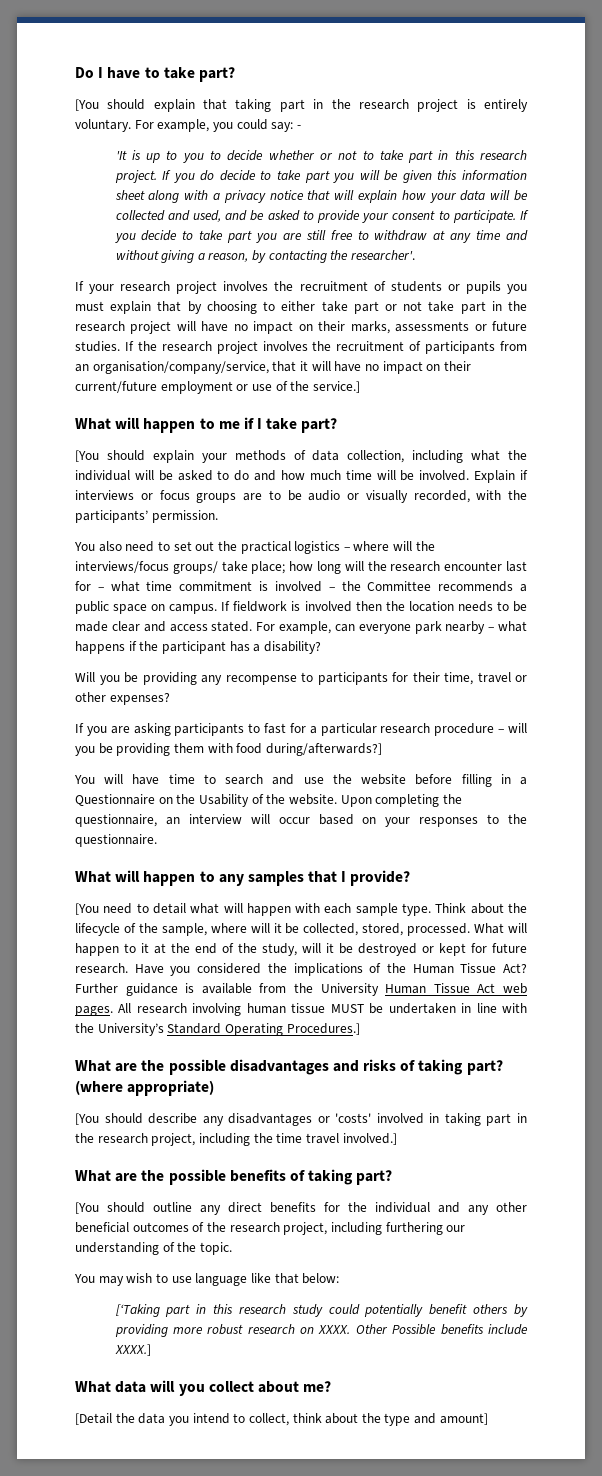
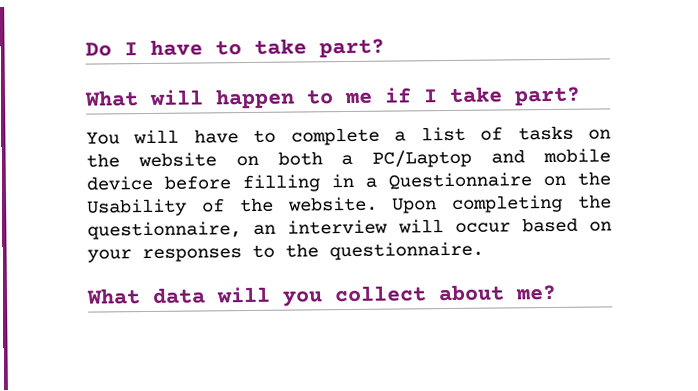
[75,99,528,112] [75,119,301,132] [115,150,527,163] [114,170,527,183] [114,190,528,203] [115,210,530,223] [114,230,529,243] [115,250,416,263] [75,281,527,294] [75,301,527,314] [75,321,527,334] [75,341,527,354] [75,361,471,374] [75,381,360,394] // [You should explain that taking part in the research project is entirely voluntary. For example, you could say: - // 'It is up to you to decide whether or not to take part in this research project. If you do decide to take part you will be given this information sheet along with a privacy notice that will explain how your data will be collected and used, and be asked to provide your consent to participate. If you decide to take part you are still free to withdraw at any time and without giving a reason, by contacting the researcher'. // If your research project involves the recruitment of students or pupils you must explain that by choosing to either take part or not take part in the research project will have no impact on their marks, assessments or future studies. If the research project involves the recruitment of participants from an organisation/company/service, that it will have no impact on their current/future employment or use of the service.] -> (385, 48) none
[75,450,527,463] [75,470,528,483] [75,490,527,503] [75,510,218,523] [74,541,435,554] [75,561,528,574] [75,581,527,592] [75,601,527,614] [75,621,527,634] [75,641,321,654] [75,672,527,685] [75,692,170,705] [75,723,528,736] [75,743,382,756] [74,774,407,785] [You should explain your methods of data collection, including what the individual will be asked to do and how much time will be involved. Explain if interviews or focus groups are to be audio or visually recorded, with the participants’ permission. // You also need to set out the practical logistics – where will the interviews/focus groups/ take place; how long will the research encounter last for – what time commitment is involved – the Committee recommends a public space on campus. If fieldwork is involved then the location needs to be made clear and access stated. For example, can everyone park nearby – what happens if the participant has a disability? // Will you be providing any recompense to participants for their time, travel or other expenses? // If you are asking participants to fast for a particular research procedure – will you be providing them with food during/afterwards?] // You will have time to search and use the website -> [86,125,612,146] [86,148,611,168] [86,175,153,191] You will have to complete a list of tasks on the website on both a PC/Laptop and mobile device
[75,870,411,886] [75,903,527,916] [75,923,527,936] [75,943,527,956] [75,963,527,976] [75,983,527,996] [75,1003,527,1016] [75,1023,360,1036] [75,1059,503,1075] [75,1080,215,1096] [75,1113,527,1126] [75,1133,397,1146] [75,1169,393,1185] [75,1202,527,1215] [75,1222,466,1235] [75,1242,232,1255] [74,1273,340,1286] [115,1304,528,1317] [114,1324,529,1337] [114,1344,151,1356] // What will happen to any samples that I provide? // [You need to detail what will happen with each sample type. Think about the lifecycle of the sample, where will it be collected, stored, processed. What will happen to it at the end of the study, will it be destroyed or kept for future research. Have you considered the implications of the Human Tissue Act? Further guidance is available from the University Human Tissue Act web pages. All research involving human tissue MUST be undertaken in line with the University’s Standard Operating Procedures.] // What are the possible disadvantages and risks of taking part? (where appropriate) // [You should describe any disadvantages or 'costs' involved in taking part in the research project, including the time travel involved.] // What are the possible benefits of taking part? // [You should outline any direct benefits for the individual and any other beneficial outcomes of the research project, including furthering our understanding of the topic. // You may wish to use language like that below: // [‘Taking part in this research study could potentially benefit others by providing more robust research on XXXX. Other Possible benefits include XXXX.] -> (484, 251) none
[75,1413,488,1426] // [Detail the data you intend to collect, think about the type and amount] -> (557, 292) none

